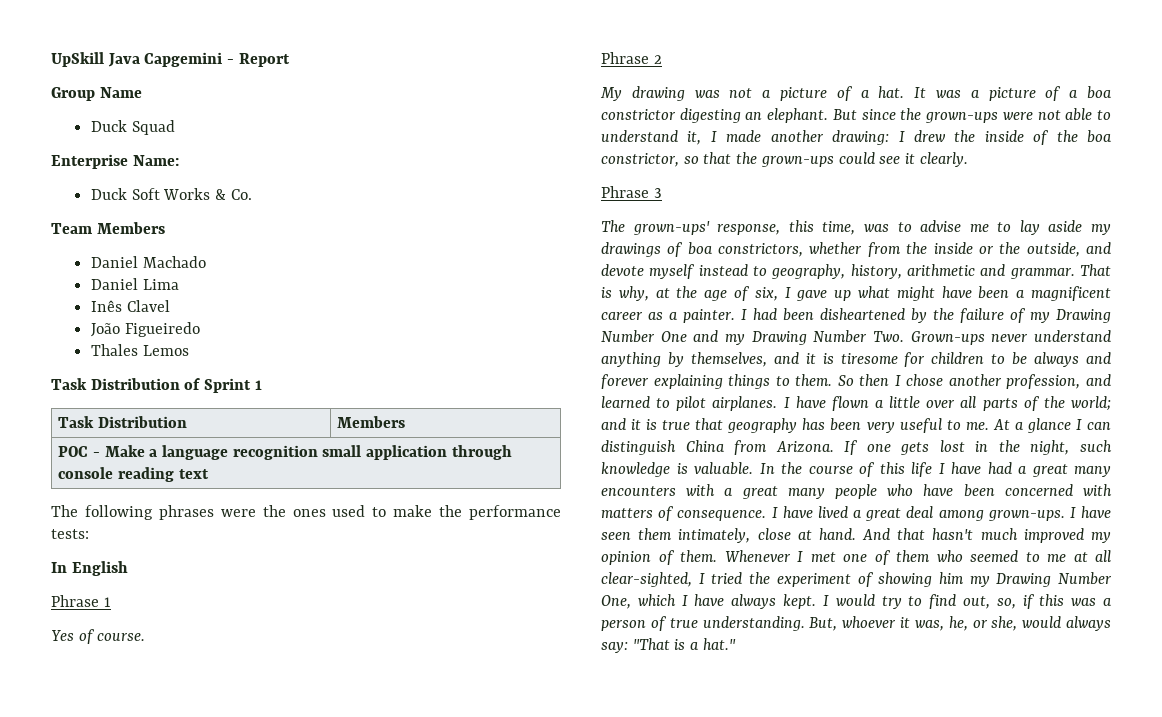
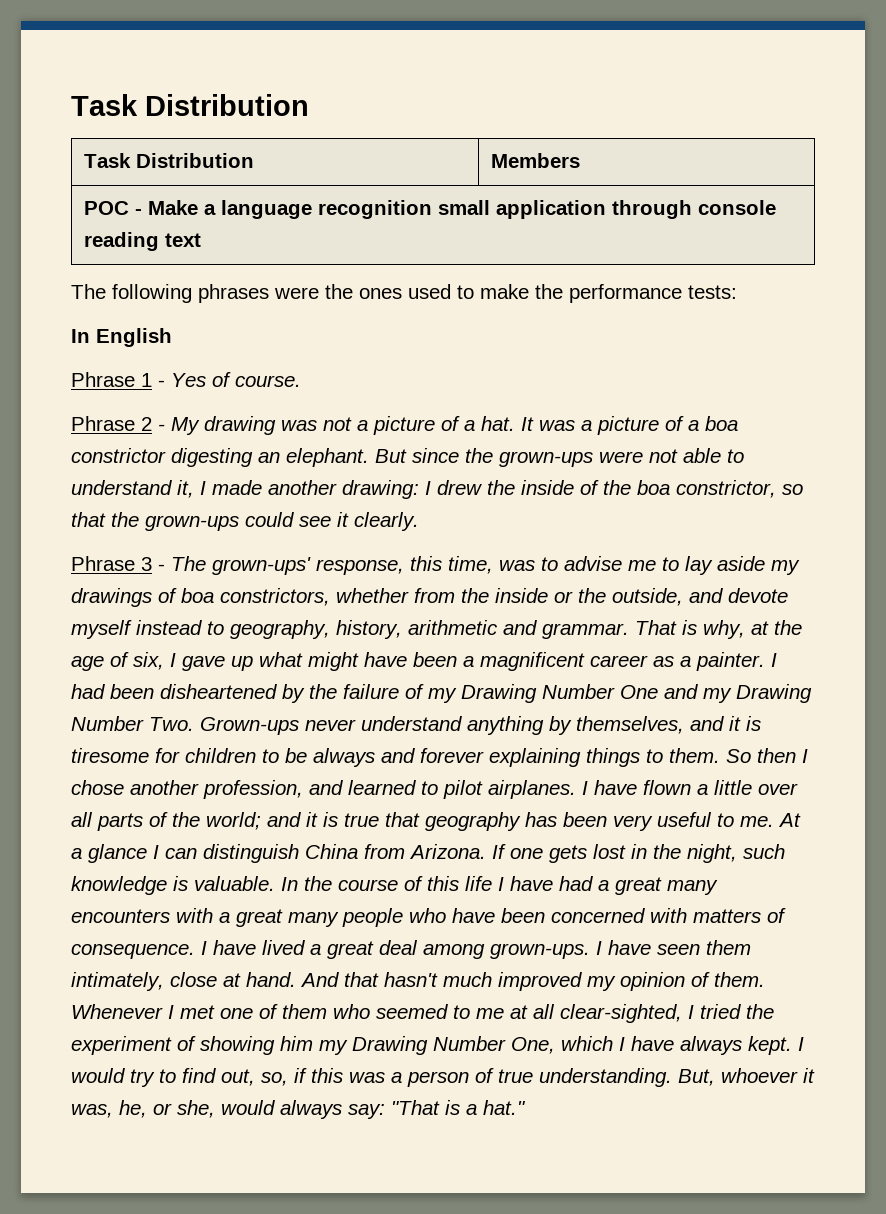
[51,52,290,67] [51,87,142,101] [90,120,175,135] [51,154,179,169] [90,188,252,200] [51,222,165,234] [90,256,206,268] [90,278,179,290] [90,300,170,312] [90,322,200,337] [90,344,189,356] [51,378,262,393] UpSkill Java Capgemini - Report // Group Name // Duck Squad // Enterprise Name: // Duck Soft Works & Co. // Team Members // Daniel Machado // Daniel Lima // Inês Clavel // João Figueiredo // Thales Lemos // Task Distribution of Sprint 1 -> [71,94,309,116] Task Distribution
(111, 602) // -> [158,380,165,387] -
(662, 59) // -> [158,424,165,431] -
(662, 193) // -> [158,564,165,571] -

